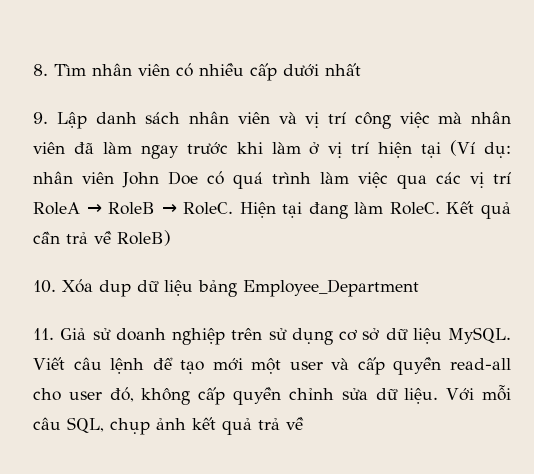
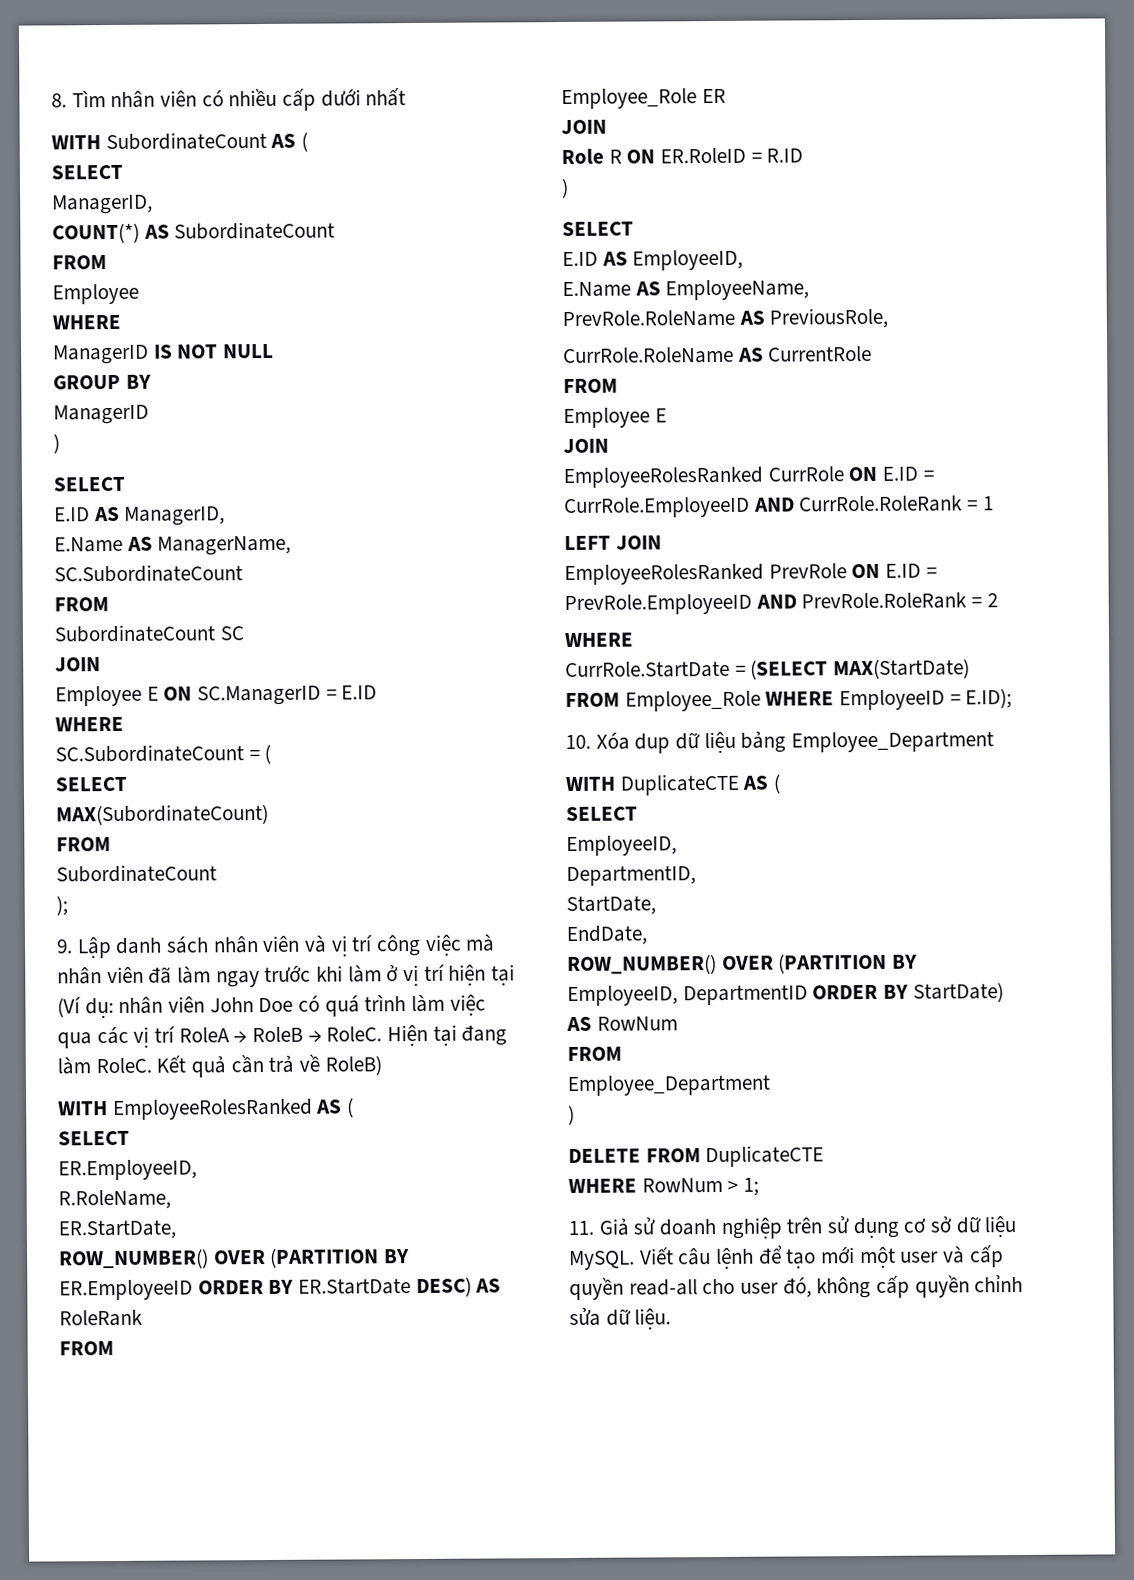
(361, 69) none -> [51,131,309,152] [51,164,123,180] [52,194,153,215] [52,221,336,244] [52,255,107,270] [52,283,139,305] [52,314,121,330] [53,343,275,365] [53,374,152,390] [53,404,149,425] [53,433,60,454] [53,476,126,492] [54,506,226,526] [54,535,292,556] [54,564,243,583] [54,597,109,612] [54,624,244,643] [55,657,101,672] [55,685,378,707] [55,716,124,732] [55,743,272,765] [55,776,127,792] [56,803,269,826] [56,837,111,852] [56,864,217,883] [56,895,68,916] // WITH SubordinateCount AS ( // SELECT // ManagerID, // COUNT(*) AS SubordinateCount // FROM // Employee // WHERE // ManagerID IS NOT NULL // GROUP BY // ManagerID // ) // SELECT // E.ID AS ManagerID, // E.Name AS ManagerName, // SC.SubordinateCount // FROM // SubordinateCount SC // JOIN // Employee E ON SC.ManagerID = E.ID // WHERE // SC.SubordinateCount = ( // SELECT // MAX(SubordinateCount) // FROM // SubordinateCount // );
(171, 238) none -> [58,1097,355,1121] [58,1130,130,1146] [58,1159,197,1181] [58,1189,171,1210] [58,1219,176,1240] [59,1247,411,1270] [59,1276,502,1301] [59,1309,143,1327] [59,1341,114,1356] [561,88,726,110] [561,119,607,135] [561,147,804,165] [561,177,569,199] [562,221,634,237] [562,249,744,271] [562,279,810,301] [562,307,889,329] [563,345,873,365] [563,378,618,394] [563,407,667,429] [563,438,609,454] [563,466,934,489] [564,495,994,519] [564,535,662,551] [564,563,937,586] [564,592,998,616] [564,632,634,648] [565,658,971,680] [565,688,1013,712] // WITH EmployeeRolesRanked AS ( // SELECT // ER.EmployeeID, // R.RoleName, // ER.StartDate, // ROW_NUMBER() OVER (PARTITION BY ER.EmployeeID ORDER BY ER.StartDate DESC) AS RoleRank // FROM // Employee_Role ER // JOIN // Role R ON ER.RoleID = R.ID // ) // SELECT // E.ID AS EmployeeID, // E.Name AS EmployeeName, // PrevRole.RoleName AS PreviousRole, // CurrRole.RoleName AS CurrentRole // FROM // Employee E // JOIN // EmployeeRolesRanked CurrRole ON E.ID = CurrRole.EmployeeID AND CurrRole.RoleRank = 1 // LEFT JOIN // EmployeeRolesRanked PrevRole ON E.ID = PrevRole.EmployeeID AND PrevRole.RoleRank = 2 // WHERE // CurrRole.StartDate = (SELECT MAX(StartDate) FROM Employee_Role WHERE EmployeeID = E.ID);
(419, 288) none -> [565,773,782,796] [566,806,638,822] [566,835,677,857] [566,865,696,887] [566,895,656,916] [566,925,648,946] [567,952,919,976] [567,982,1004,1007] [566,1016,678,1032] [567,1046,622,1062] [567,1074,771,1096] [568,1104,575,1125] [568,1145,825,1168] [568,1177,760,1196] // WITH DuplicateCTE AS ( // SELECT // EmployeeID, // DepartmentID, // StartDate, // EndDate, // ROW_NUMBER() OVER (PARTITION BY EmployeeID, DepartmentID ORDER BY StartDate) AS RowNum // FROM // Employee_Department // ) // DELETE FROM DuplicateCTE // WHERE RowNum > 1;
[446,385,511,401] [33,417,304,435] Với mỗi câu SQL, chụp ảnh kết quả trả về -> (672, 1319) none

